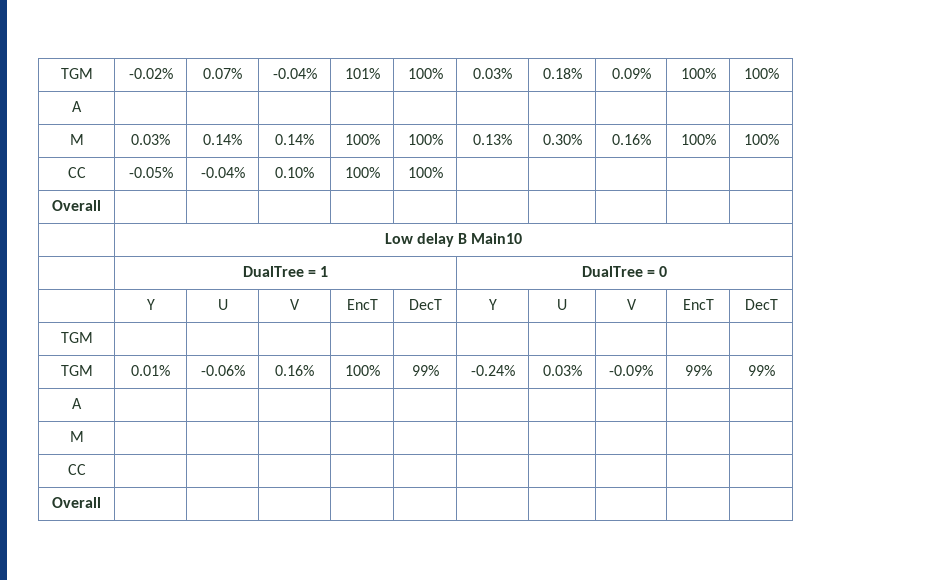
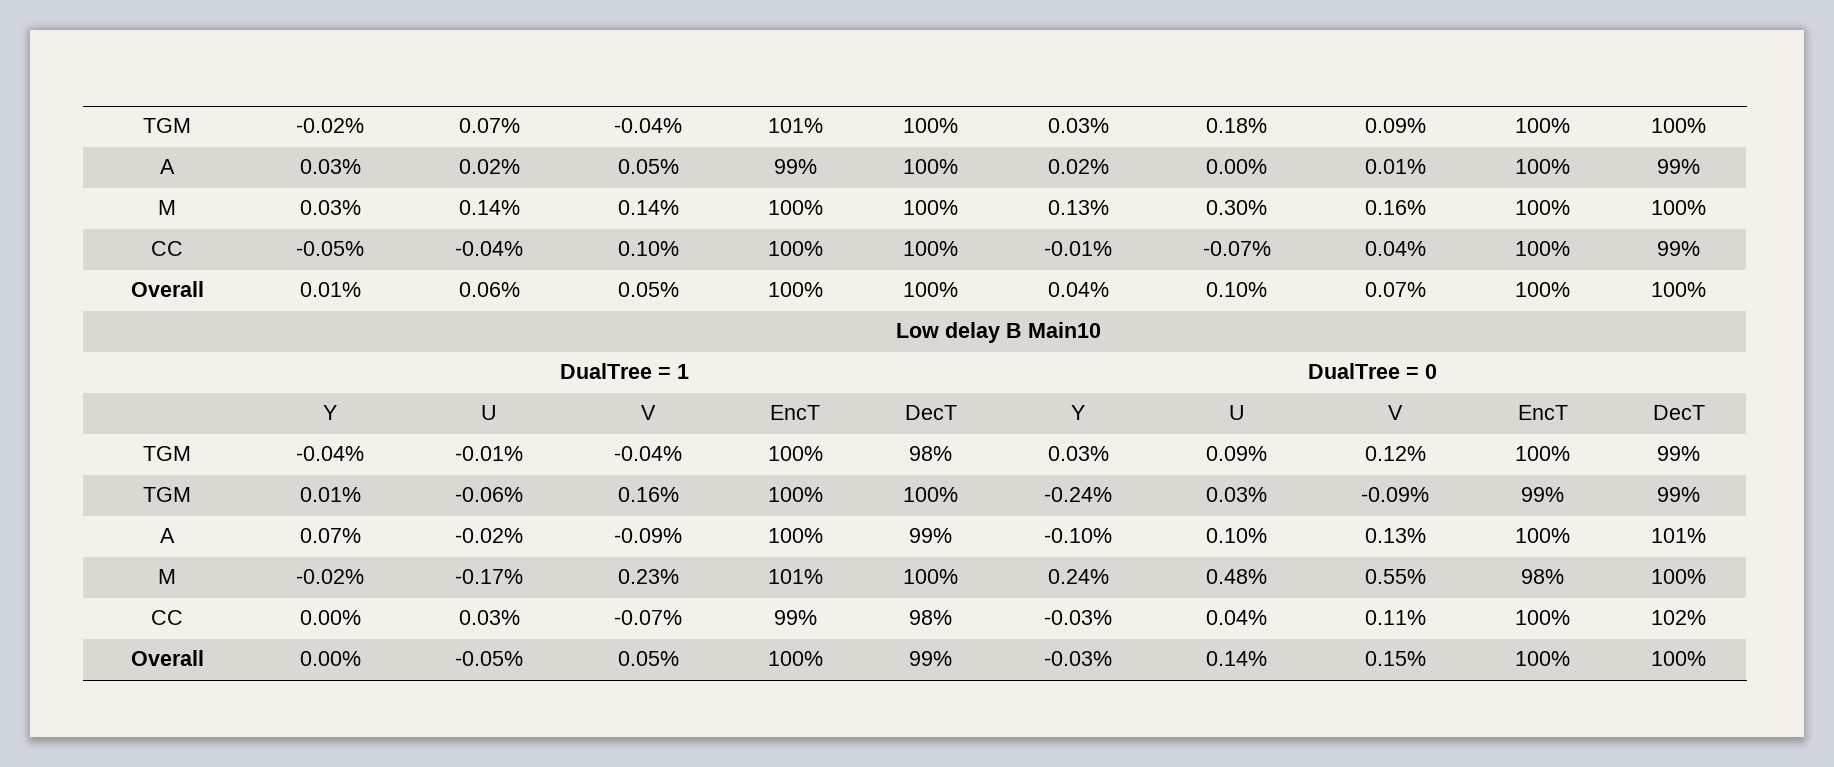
(82, 106) | | | | | | | | | -> [299,159,361,174] [458,159,520,174] [617,159,679,174] [773,159,817,174] [903,159,958,174] [1047,159,1109,174] [1206,159,1267,174] [1364,159,1426,174] [1515,159,1570,174] [1657,159,1700,174] 0.03% | 0.02% | 0.05% | 99% | 100% | 0.02% | 0.00% | 0.01% | 100% | 99%
[52,200,101,211] | | | | // Overall | | | | | | | | | | -> [1044,241,1112,256] [1202,241,1271,256] [1364,241,1426,256] [1515,241,1570,256] [1657,241,1700,256] [130,281,204,297] [299,282,361,297] [458,282,520,297] [617,282,679,297] [767,282,823,297] [903,282,958,297] [1047,282,1109,297] [1206,282,1267,297] [1364,282,1426,297] [1515,282,1570,297] [1651,282,1706,297] -0.01% | -0.07% | 0.04% | 100% | 99% // Overall | 0.01% | 0.06% | 0.05% | 100% | 100% | 0.04% | 0.10% | 0.07% | 100% | 100%
(93, 337) | | | | | | | | | -> [296,446,364,461] [455,446,523,461] [614,446,682,461] [767,446,823,461] [909,446,952,461] [1047,446,1109,461] [1206,446,1267,461] [1364,446,1426,461] [1515,446,1570,461] [1657,446,1700,461] -0.04% | -0.01% | -0.04% | 100% | 98% | 0.03% | 0.09% | 0.12% | 100% | 99%
[411,365,439,376] 99% -> [903,487,958,502] 100%
[69,431,84,442] [67,464,86,475] [52,497,101,508] | | | | | | | | | // M | | | | | | | | | | // CC | | | | | | | | | | // Overall | | | | | | | | | | -> [299,528,361,543] [455,528,523,543] [614,528,682,543] [767,528,823,543] [909,528,952,543] [1044,528,1112,543] [1206,528,1267,543] [1364,528,1426,543] [1515,528,1570,543] [1651,528,1706,543] [158,569,176,584] [296,569,364,584] [455,569,523,584] [617,569,679,584] [767,569,823,584] [903,569,958,584] [1047,569,1109,584] [1206,569,1267,584] [1364,569,1426,584] [1521,569,1564,584] [1651,569,1706,584] [151,610,183,625] [299,610,361,625] [458,610,520,625] [614,610,682,625] [773,610,817,625] [909,610,952,625] [1044,610,1112,625] [1206,610,1267,625] [1364,610,1426,625] [1515,610,1570,625] [1651,610,1706,625] [130,650,204,666] [299,651,361,666] [455,651,523,666] [617,651,679,666] [767,651,823,666] [909,651,952,666] [1044,651,1112,666] [1206,651,1267,666] [1364,651,1426,666] [1515,651,1570,666] [1651,651,1706,666] 0.07% | -0.02% | -0.09% | 100% | 99% | -0.10% | 0.10% | 0.13% | 100% | 101% // M | -0.02% | -0.17% | 0.23% | 101% | 100% | 0.24% | 0.48% | 0.55% | 98% | 100% // CC | 0.00% | 0.03% | -0.07% | 99% | 98% | -0.03% | 0.04% | 0.11% | 100% | 102% // Overall | 0.00% | -0.05% | 0.05% | 100% | 99% | -0.03% | 0.14% | 0.15% | 100% | 100%

